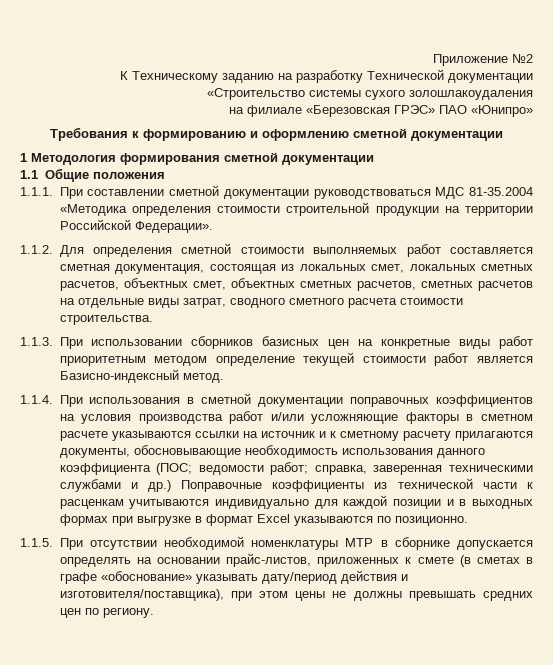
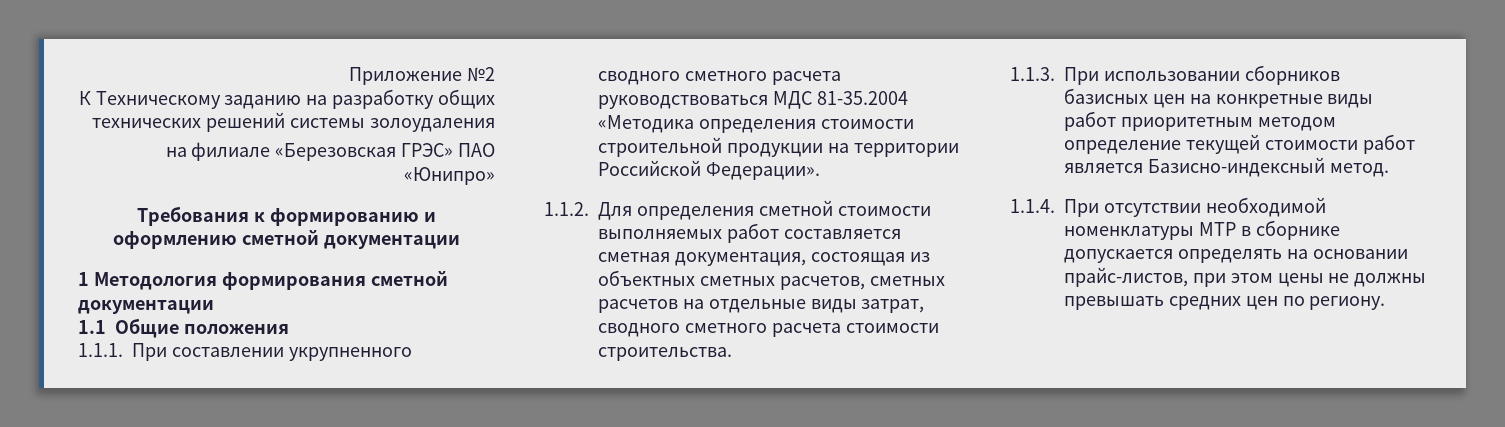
[367,69,533,83] [207,88,533,100] Технической документации «Строительство системы сухого золошлакоудаления -> [438,89,496,109] [92,112,495,132] общих технических решений системы золоудаления
[169,185,309,199] сметной документации -> [288,347,412,361] [598,71,841,85] укрупненного сводного сметного расчета
[299,264,533,273] [59,278,226,291] локальных смет, локальных сметных расчетов, объектных смет, -> (930, 257) none
[89,393,533,407] [59,411,533,424] [59,431,533,441] [59,445,485,458] [59,462,533,475] [59,478,533,492] [59,495,533,509] [59,514,468,526] [20,538,83,550] использования в сметной документации поправочных коэффициентов на условия производства работ и/или усложняющие факторы в сметном расчете указываются ссылки на источник и к сметному расчету прилагаются документы, обосновывающие необходимость использования данного коэффициента (ПОС; ведомости работ; справка, заверенная техническими службами и др.) Поправочные коэффициенты из технической части к расценкам учитываются индивидуально для каждой позиции и в выходных формах при выгрузке в формат Excel указываются по позиционно. // 1.1.5. При -> (1099, 208) none
[317,555,534,567] [59,570,408,584] [59,589,224,601] приложенных к смете (в сметах в графе «обоснование» указывать дату/период действия и изготовителя/поставщика), -> (1188, 277) none

